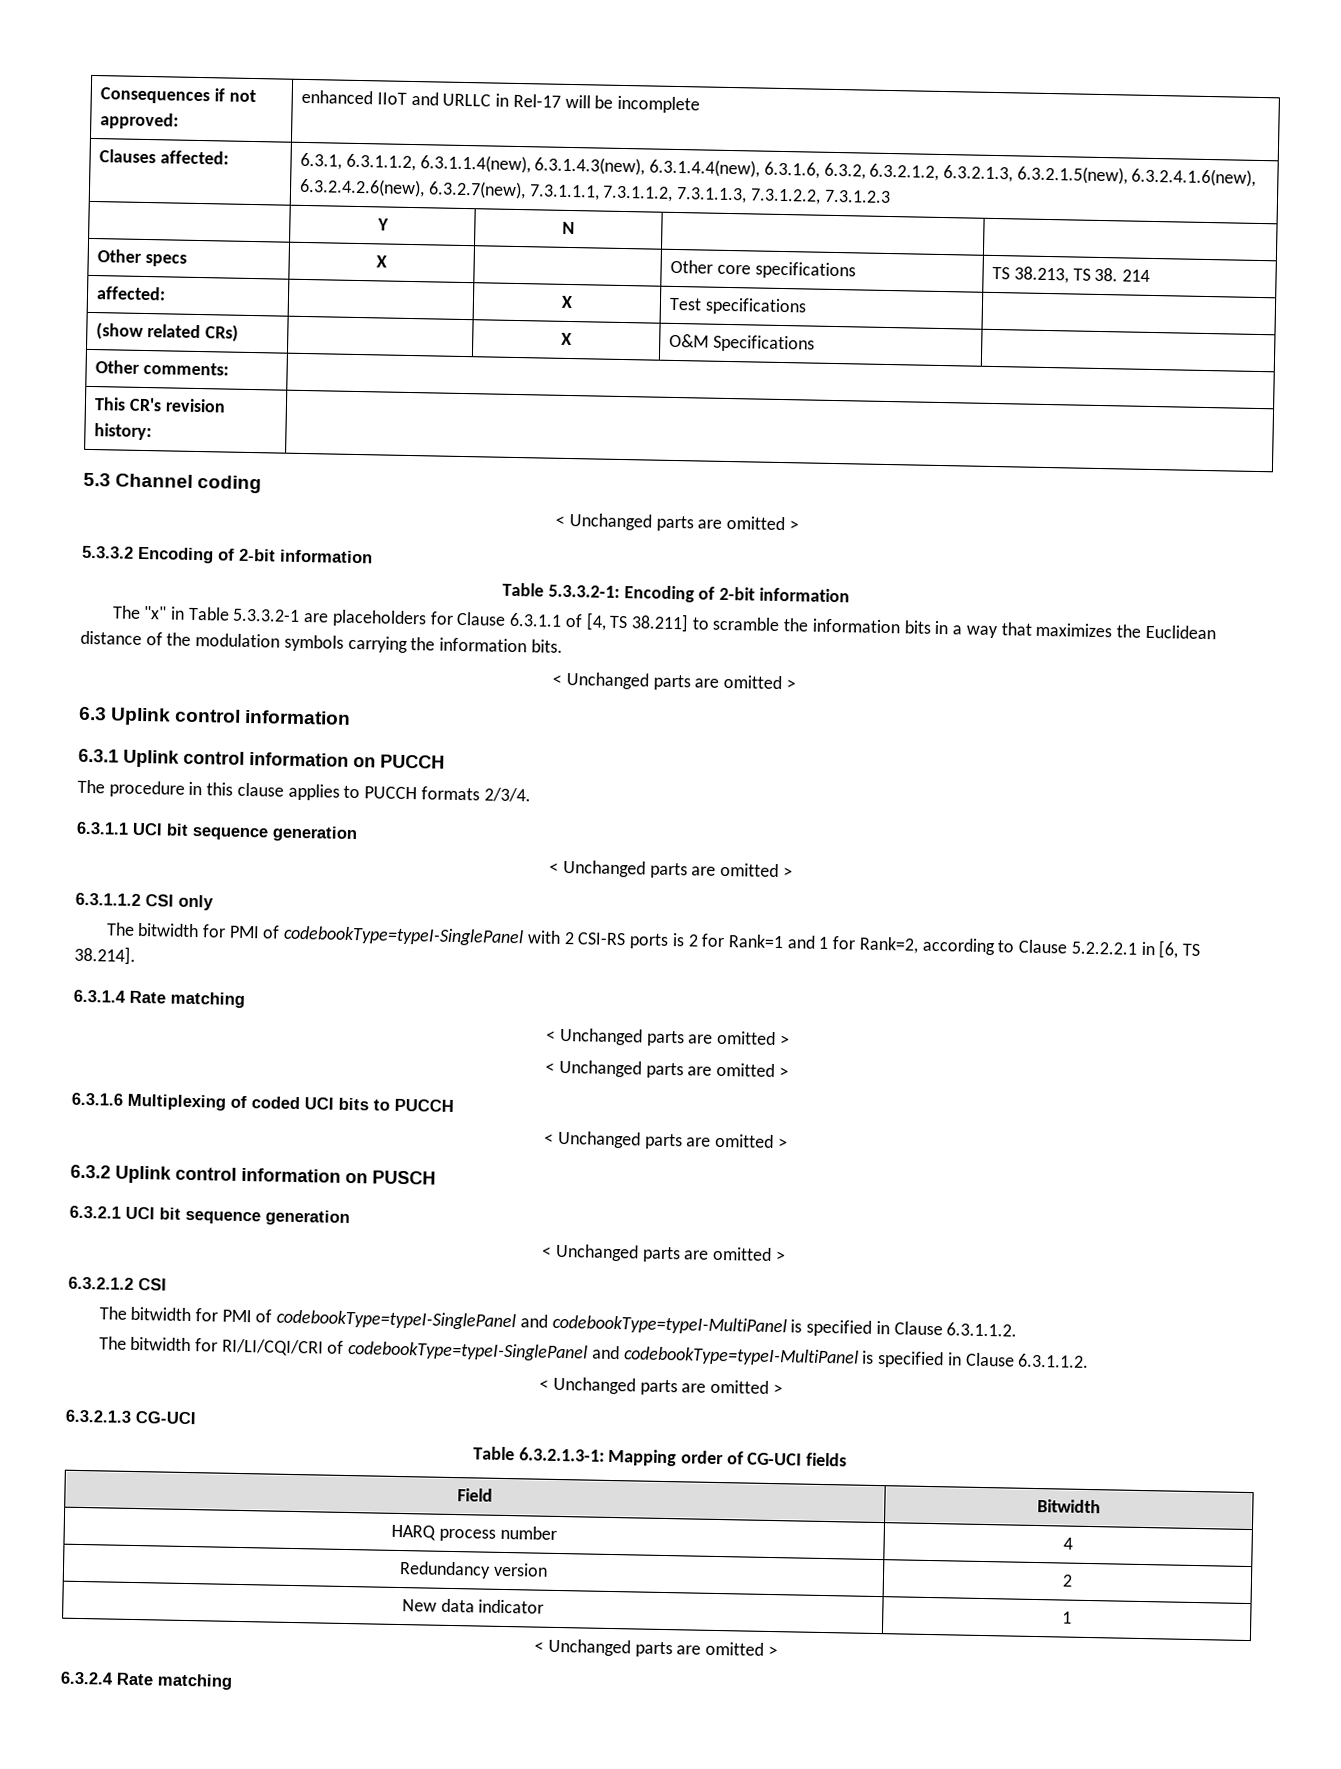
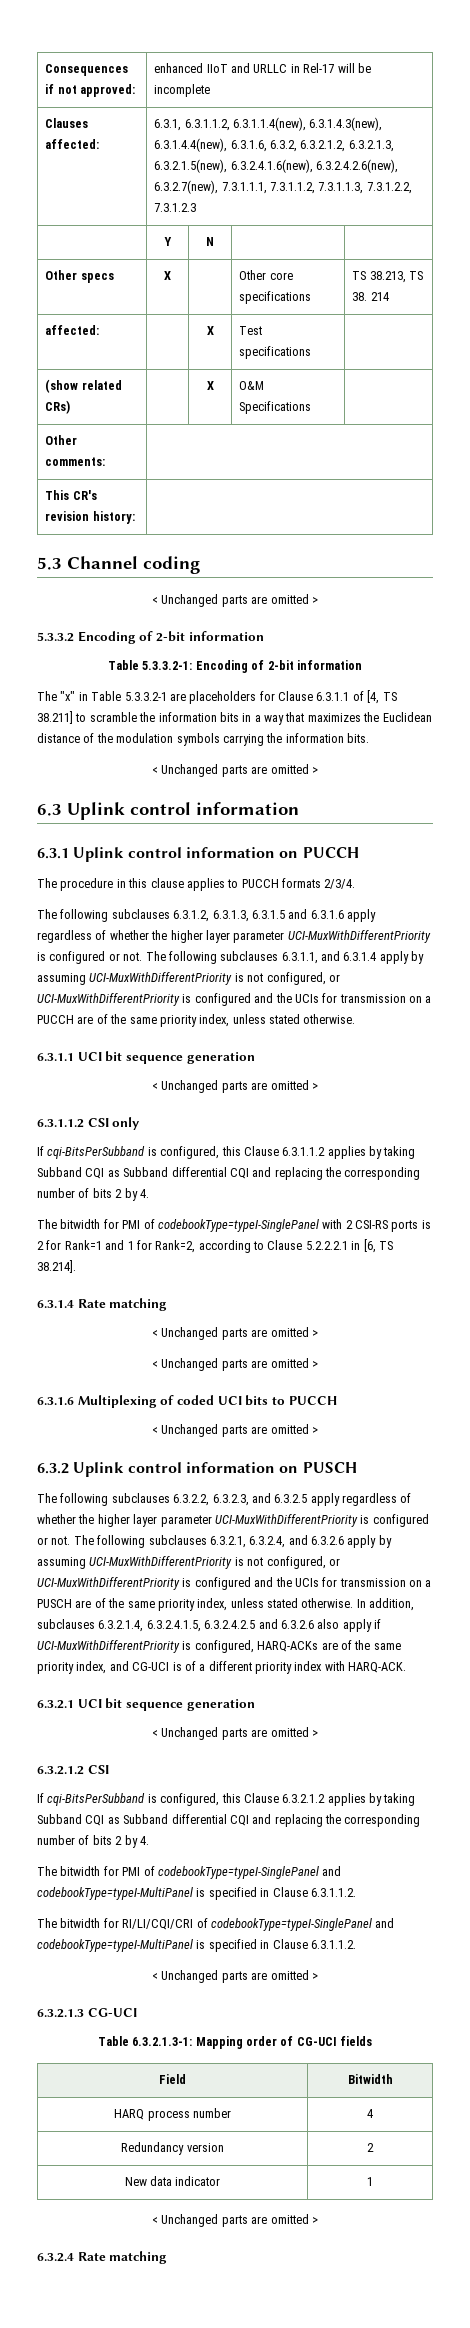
(531, 795) none -> [37,909,376,922] [37,930,431,943] [37,951,425,964] [37,972,340,985] [37,993,432,1006] [37,1014,356,1027] // The following subclauses 6.3.1.2, 6.3.1.3, 6.3.1.5 and 6.3.1.6 apply regardless of whether the higher layer parameter UCI-MuxWithDifferentPriority is configured or not. The following subclauses 6.3.1.1, and 6.3.1.4 apply by assuming UCI-MuxWithDifferentPriority is not configured, or UCI-MuxWithDifferentPriority is configured and the UCIs for transmission on a PUCCH are of the same priority index, unless stated otherwise.
(214, 902) none -> [37,1146,416,1159] [37,1167,421,1180] [37,1188,149,1201] // If cqi-BitsPerSubband is configured, this Clause 6.3.1.1.2 applies by taking Subband CQI as Subband differential CQI and replacing the corresponding number of bits 2 by 4.
(436, 1177) none -> [37,1493,412,1506] [37,1514,429,1527] [37,1535,392,1548] [37,1556,340,1569] [37,1577,432,1590] [37,1598,415,1611] [37,1619,381,1632] [37,1640,401,1653] [37,1661,407,1674] // The following subclauses 6.3.2.2, 6.3.2.3, and 6.3.2.5 apply regardless of whether the higher layer parameter UCI-MuxWithDifferentPriority is configured or not. The following subclauses 6.3.2.1, 6.3.2.4, and 6.3.2.6 apply by assuming UCI-MuxWithDifferentPriority is not configured, or UCI-MuxWithDifferentPriority is configured and the UCIs for transmission on a PUSCH are of the same priority index, unless stated otherwise. In addition, subclauses 6.3.2.1.4, 6.3.2.4.1.5, 6.3.2.4.2.5 and 6.3.2.6 also apply if UCI-MuxWithDifferentPriority is configured, HARQ-ACKs are of the same priority index, and CG-UCI is of a different priority index with HARQ-ACK.
(167, 1284) none -> [37,1793,416,1806] [37,1814,421,1827] [37,1835,149,1848] // If cqi-BitsPerSubband is configured, this Clause 6.3.2.1.2 applies by taking Subband CQI as Subband differential CQI and replacing the corresponding number of bits 2 by 4.

